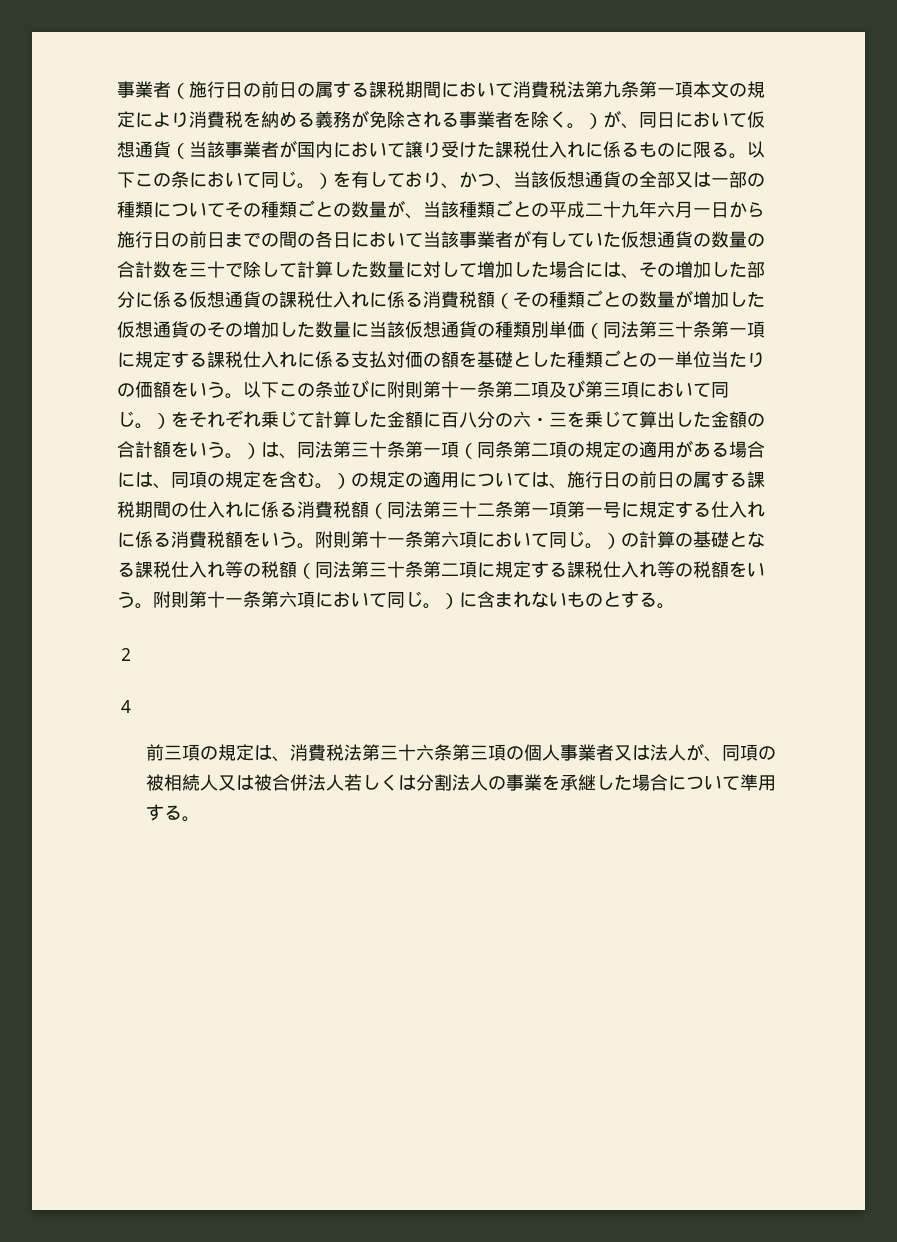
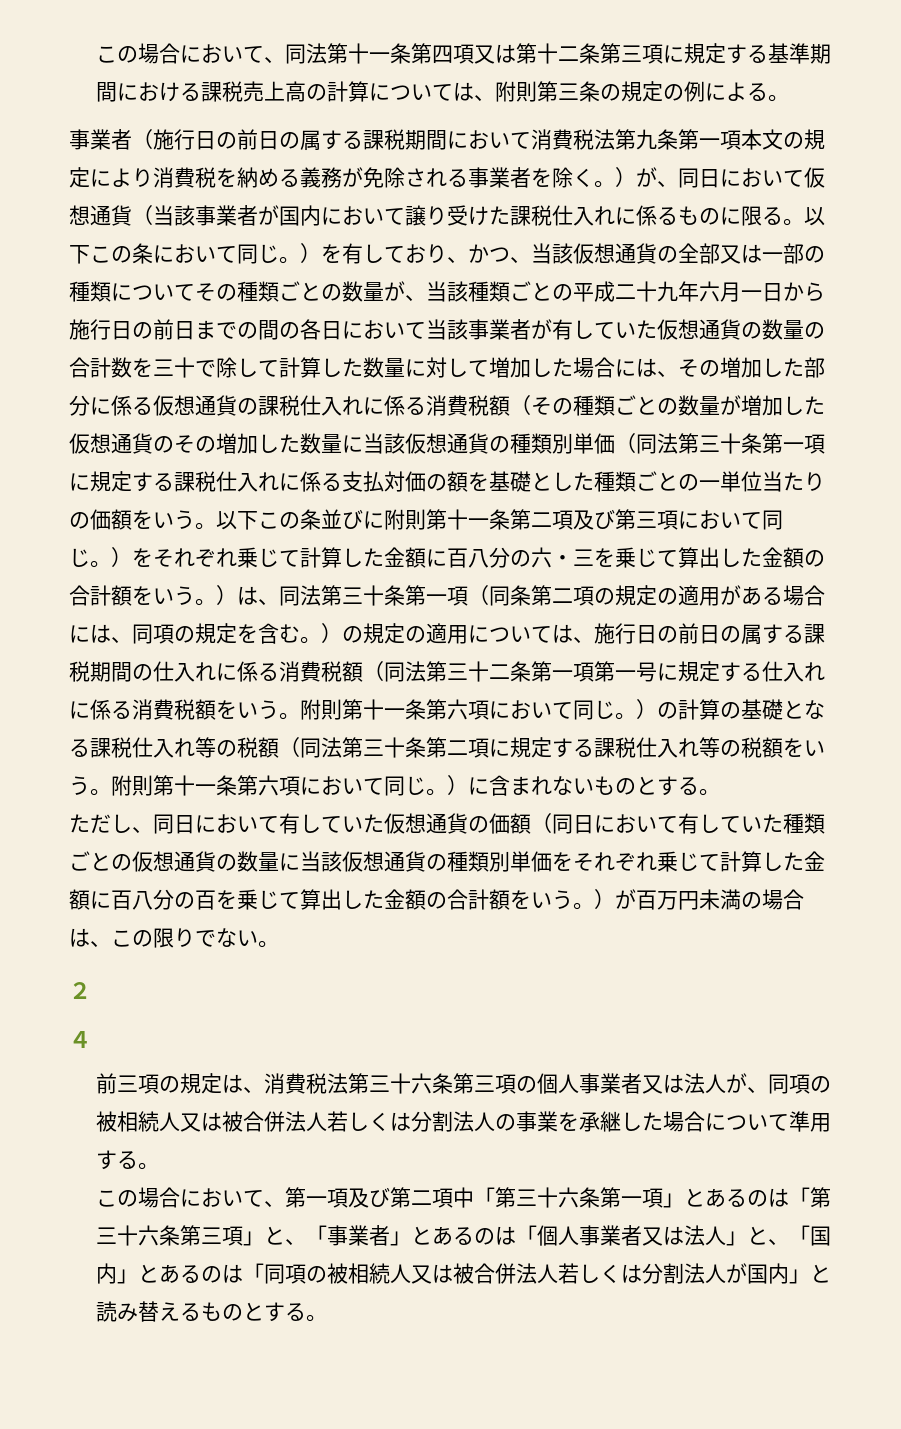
(117, 89) none -> [95,43,831,64] [95,81,789,102] この場合において、同法第十一条第四項又は第十二条第三項に規定する基準期間における課税売上高の計算については、附則第三条の規定の例による。 //
(675, 606) none -> [69,813,825,834] [69,851,825,872] [69,889,804,910] [69,928,279,948] // ただし、同日において有していた仮想通貨の価額（同日において有していた種類ごとの仮想通貨の数量に当該仮想通貨の種類別単価をそれぞれ乗じて計算した金額に百八分の百を乗じて算出した金額の合計額をいう。）が百万円未満の場合は、この限りでない。
(201, 819) none -> [95,1187,831,1208] [95,1225,831,1246] [95,1263,831,1284] [95,1301,327,1322] // この場合において、第一項及び第二項中「第三十六条第一項」とあるのは「第三十六条第三項」と、「事業者」とあるのは「個人事業者又は法人」と、「国内」とあるのは「同項の被相続人又は被合併法人若しくは分割法人が国内」と読み替えるものとする。

